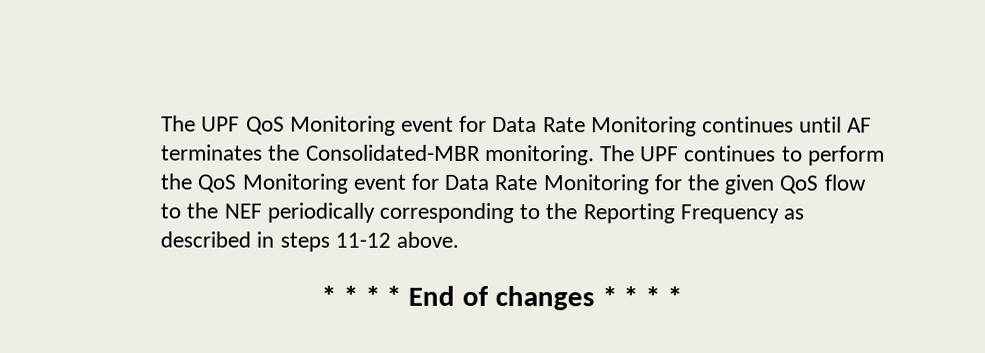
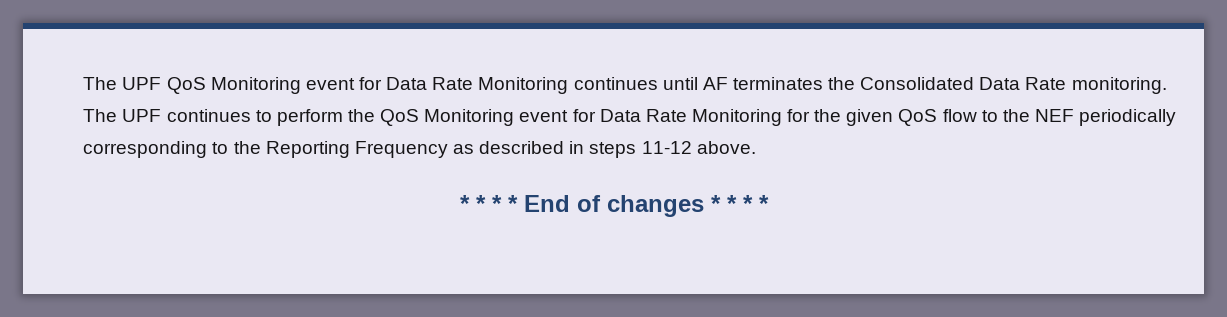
[305,144,481,161] Consolidated-MBR -> [860,77,1067,90] Consolidated Data Rate

